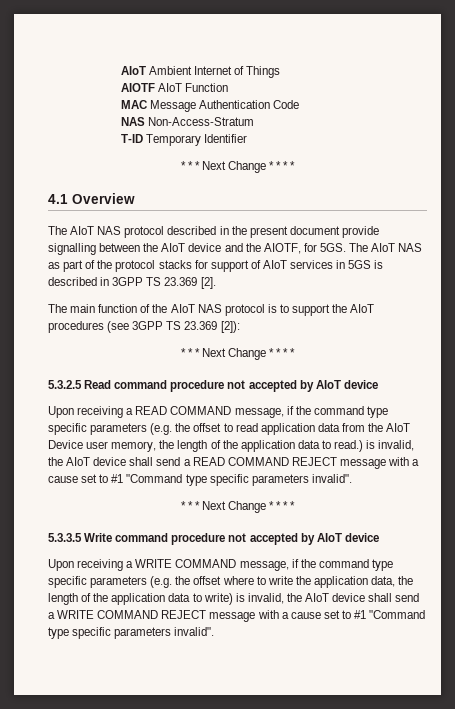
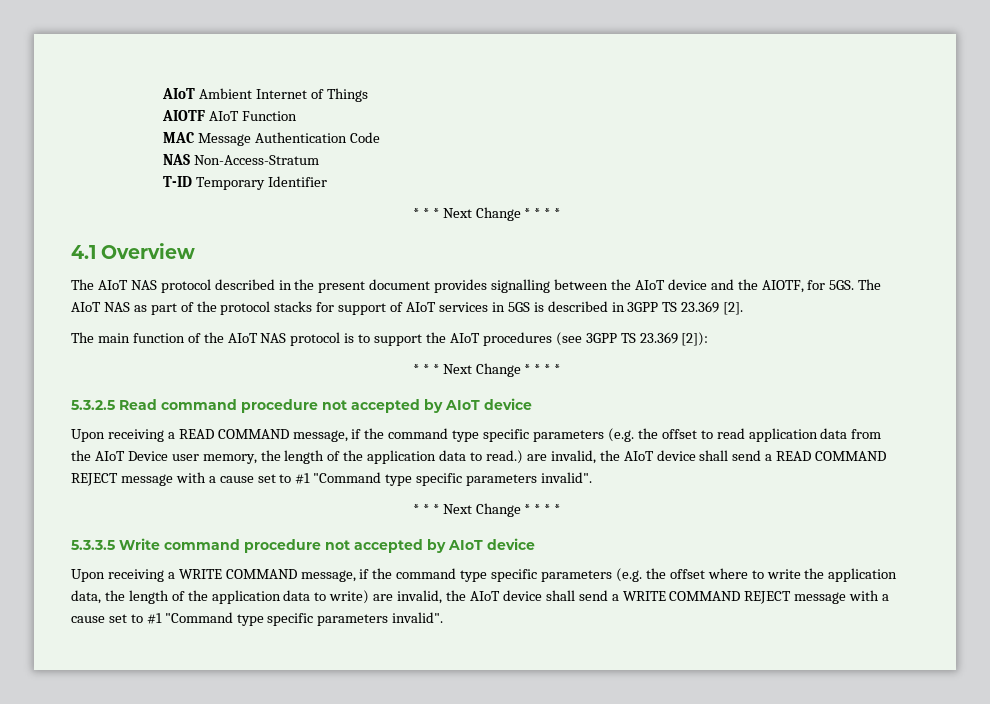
[341,226,379,238] provide -> [434,279,488,293] provides
[366,440,376,449] is -> [526,454,547,461] are
[235,593,245,602] is -> [373,594,394,601] are

